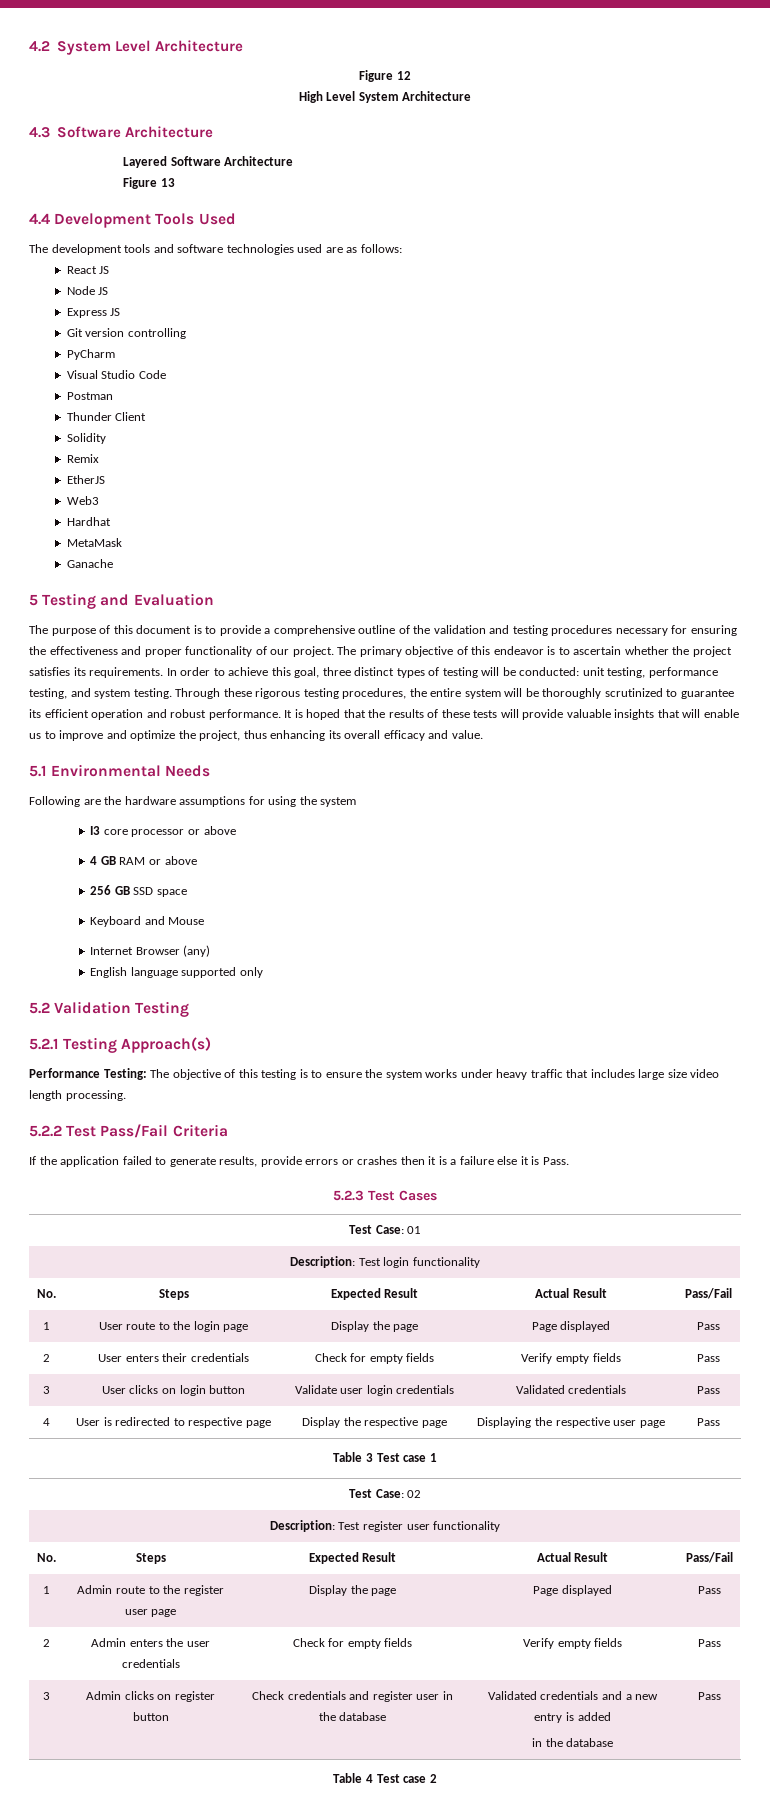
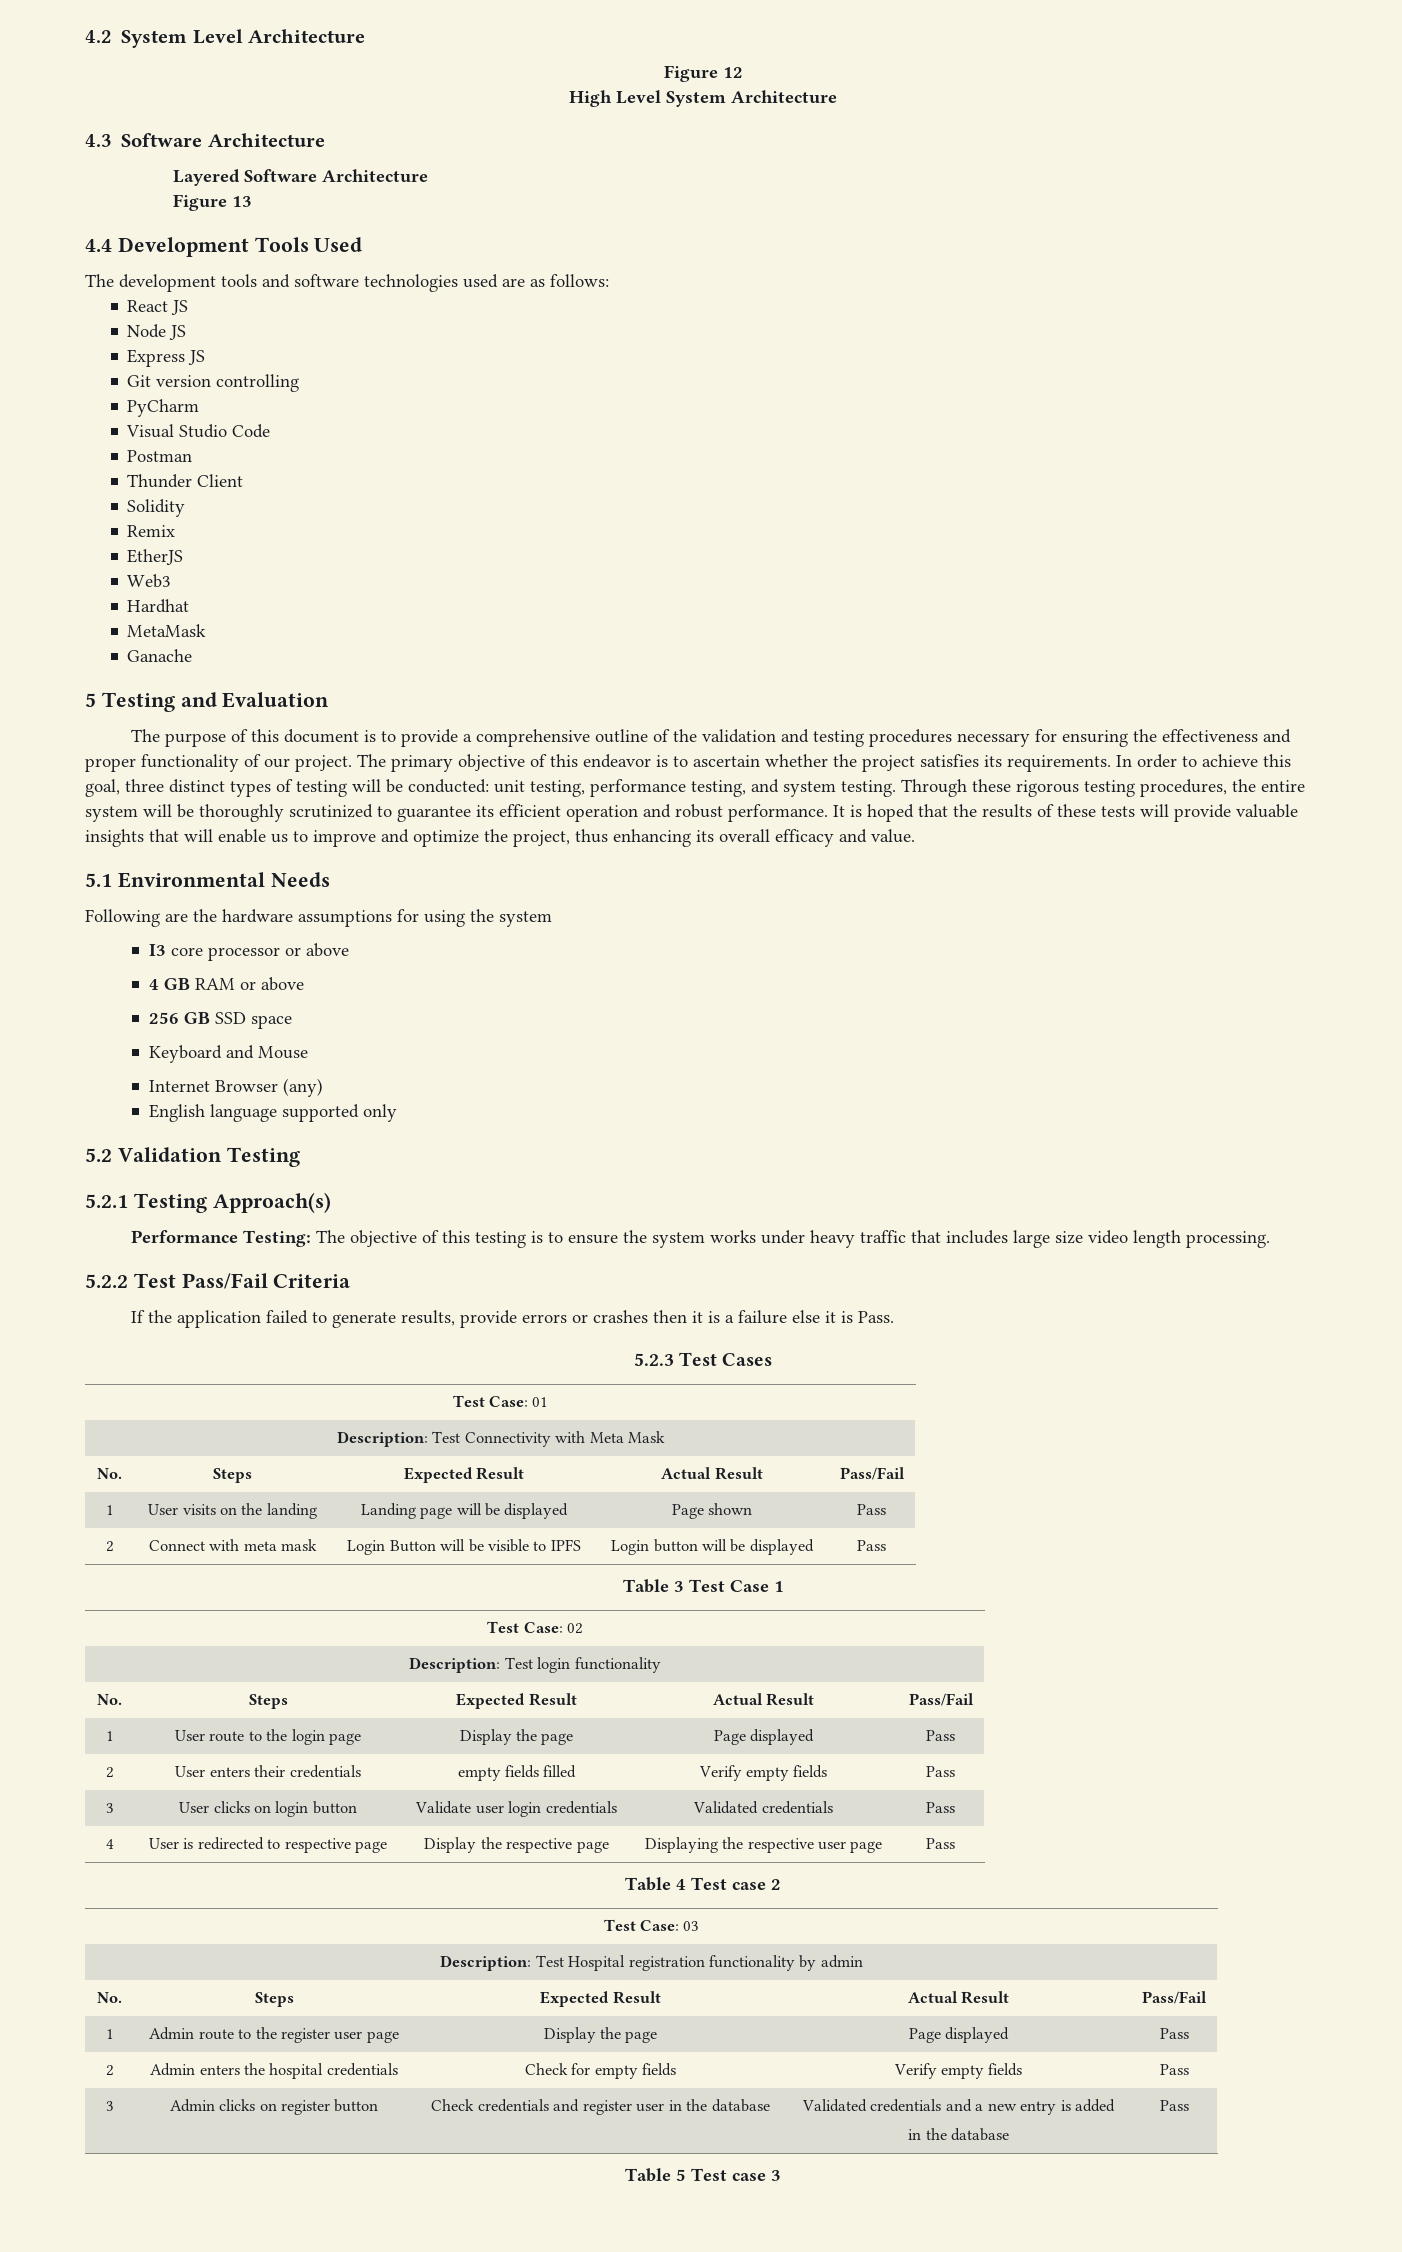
(422, 1230) none -> [336,1431,666,1447] [97,1468,122,1479] [213,1468,252,1483] [403,1467,525,1483] [661,1467,763,1480] [839,1467,905,1480] [105,1505,114,1515] [148,1503,317,1519] [360,1503,569,1519] [671,1503,753,1519] [857,1504,886,1515] [105,1541,114,1552] [148,1539,318,1551] [347,1539,581,1555] [611,1539,814,1555] [857,1540,886,1551] [622,1579,784,1593] [487,1621,583,1634] // Description: Test Connectivity with Meta Mask // No. | Steps | Expected Result | Actual Result | Pass/Fail // 1 | User visits on the landing | Landing page will be displayed | Page shown | Pass // 2 | Connect with meta mask | Login Button will be visible to IPFS | Login button will be displayed | Pass // Table 3 Test Case 1 // Test Case: 02
[314,1353,435,1364] Check for empty fields -> [457,1765,577,1781] empty fields filled
[365,1453,437,1462] [348,1489,422,1498] [269,1520,501,1532] 3 Test case 1 // Test Case: 02 // Description: Test register user functionality -> [676,1877,781,1890] [603,1919,700,1931] [440,1955,863,1971] 4 Test case 2 // Test Case: 03 // Description: Test Hospital registration functionality by admin
[186,1641,210,1647] user -> [269,2063,324,2079] hospital
[365,1774,437,1783] 4 Test case 2 -> [676,2168,781,2181] 5 Test case 3

